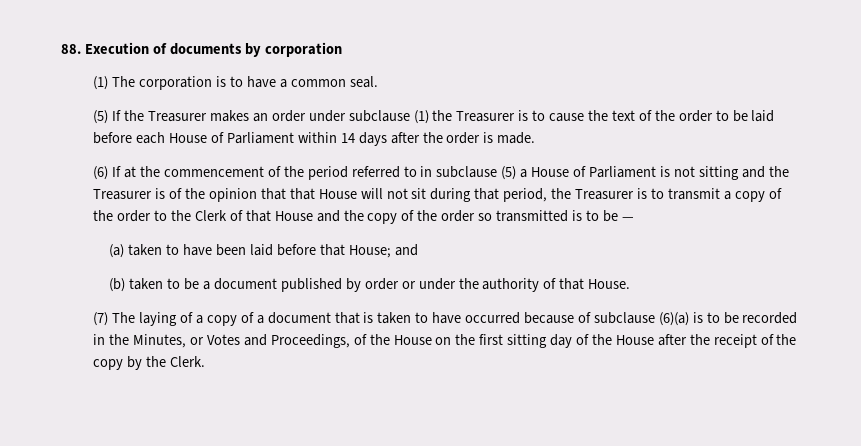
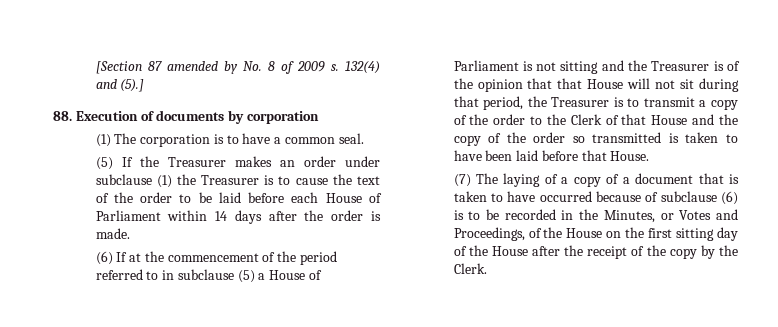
(61, 49) none -> [95,61,381,74] [95,79,145,92] [Section 87 amended by No. 8 of 2009 s. 132(4) and (5).] //
[585,210,634,222] [109,244,125,258] to be — // (a) -> (679, 138) none
[348,244,418,258] [109,278,585,292] House; and // (b) taken to be a document published by order or under the authority of that -> (607, 155) none
[658,312,689,326] (6)(a) -> [721,191,738,205] (6)

